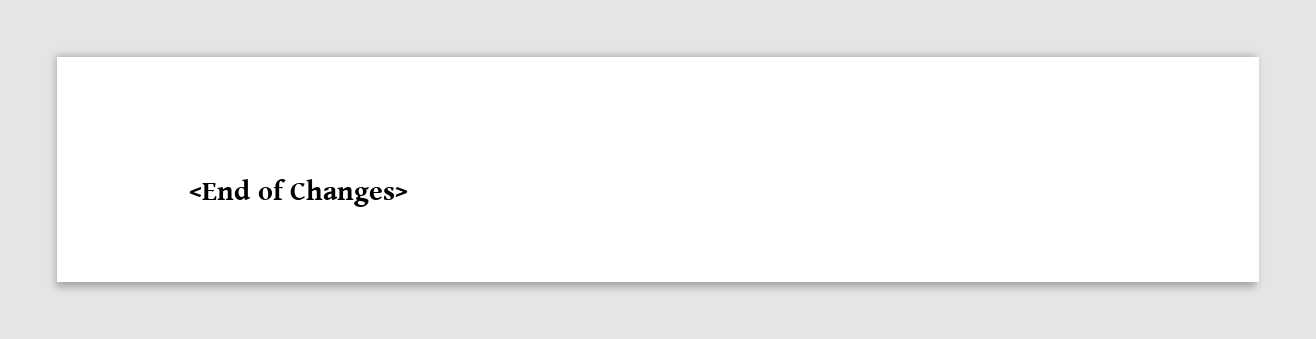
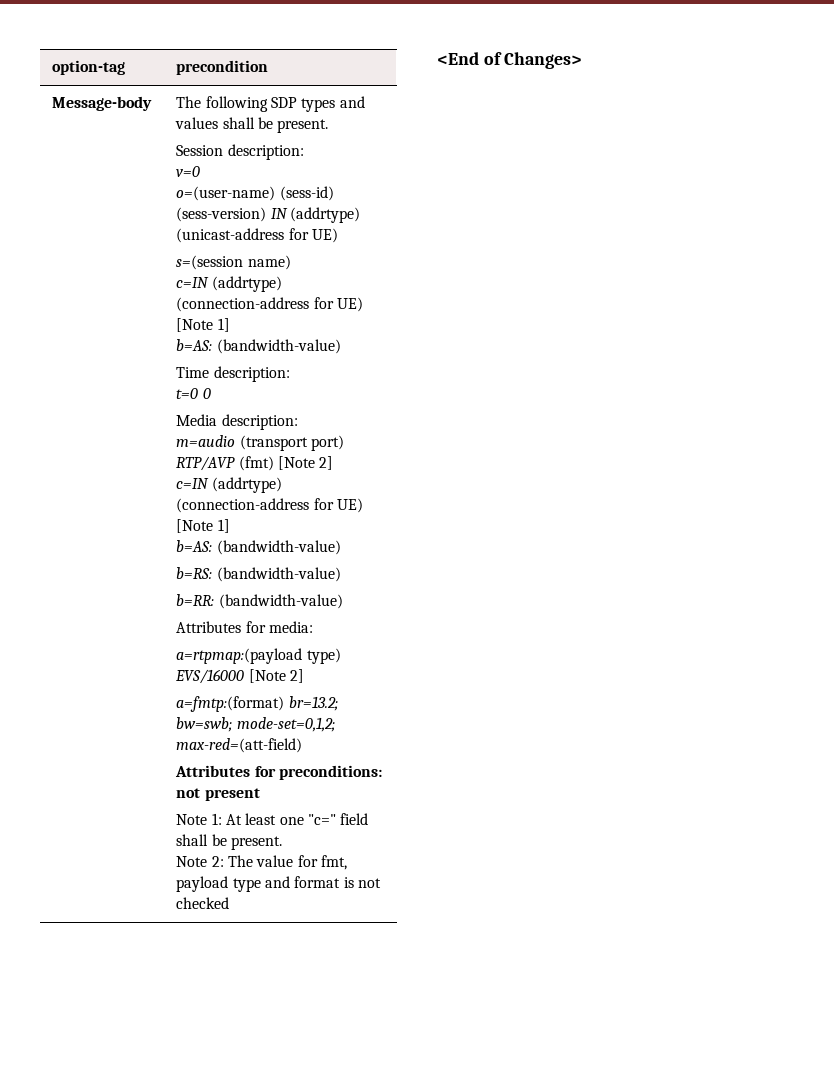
(189, 189) none -> [52,60,126,75] [176,60,269,75] [52,96,153,111] [176,96,365,112] [175,117,329,133] [176,144,304,160] [176,166,201,177] [176,186,334,201] [176,207,360,223] [176,228,338,243] [176,255,291,270] [176,276,282,292] [176,297,363,312] [176,318,230,332] [176,339,341,354] [176,366,290,382] [176,388,211,399] [176,414,298,430] [176,435,344,451] [176,456,334,471] [176,477,282,493] [176,498,363,513] [176,519,230,533] [176,540,341,555] [176,567,341,582] [176,594,343,609] [176,621,313,633] [176,648,341,664] [175,669,304,684] [176,696,338,712] [176,717,335,732] [176,738,303,753] [175,765,382,780] [176,788,260,801] [176,813,369,825] [176,834,282,850] [176,855,347,870] [176,876,381,892] [176,897,230,909] option-tag | precondition // Message-body | The following SDP types and values shall be present. // Session description: // v=0 // o=(user-name) (sess-id) (sess-version) IN (addrtype) (unicast-address for UE) // s=(session name) // c=IN (addrtype) (connection-address for UE) [Note 1] // b=AS: (bandwidth-value) // Time description: // t=0 0 // Media description: // m=audio (transport port) RTP/AVP (fmt) [Note 2] // c=IN (addrtype) (connection-address for UE) [Note 1] // b=AS: (bandwidth-value) // b=RS: (bandwidth-value) // b=RR: (bandwidth-value) // Attributes for media: // a=rtpmap:(payload type) EVS/16000 [Note 2] // a=fmtp:(format) br=13.2; bw=swb; mode-set=0,1,2; max-red=(att-field) // Attributes for preconditions: not present // Note 1: At least one "c=" field shall be present. // Note 2: The value for fmt, payload type and format is not checked //

